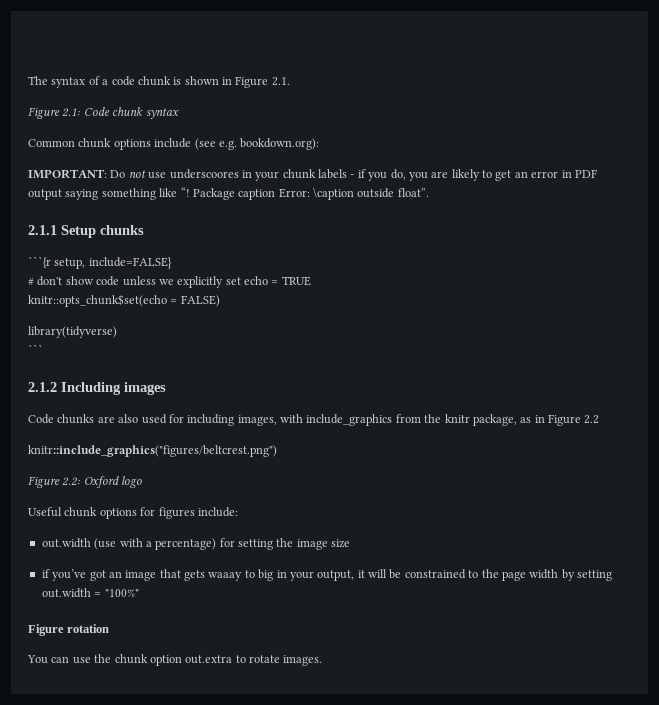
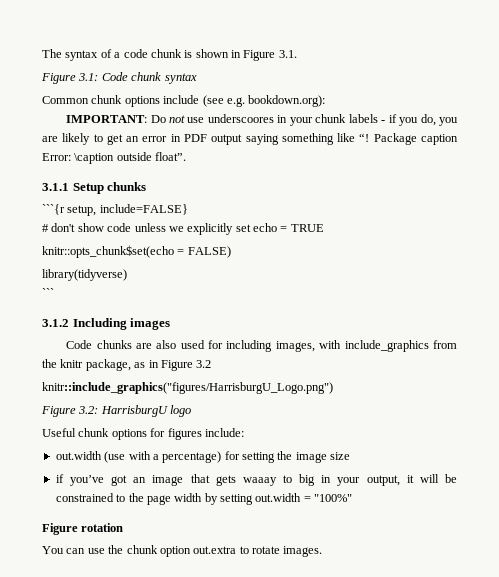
[271,77,290,86] [28,107,81,119] 2.1. // Figure 2.1: -> [278,50,297,58] [41,73,99,84] 3.1. // Figure 3.1:
[28,225,57,235] 2.1.1 -> [42,183,69,191] 3.1.1
[28,382,57,392] 2.1.2 -> [42,319,69,327] 3.1.2
[584,415,600,424] [28,445,277,457] [28,476,119,488] 2.2 // knitr::include_graphics("figures/beltcrest.png") // Figure 2.2: Oxford -> [196,360,212,368] [42,382,333,394] [41,405,168,417] 3.2 // knitr::include_graphics("figures/HarrisburgU_Logo.png") // Figure 3.2: HarrisburgU

